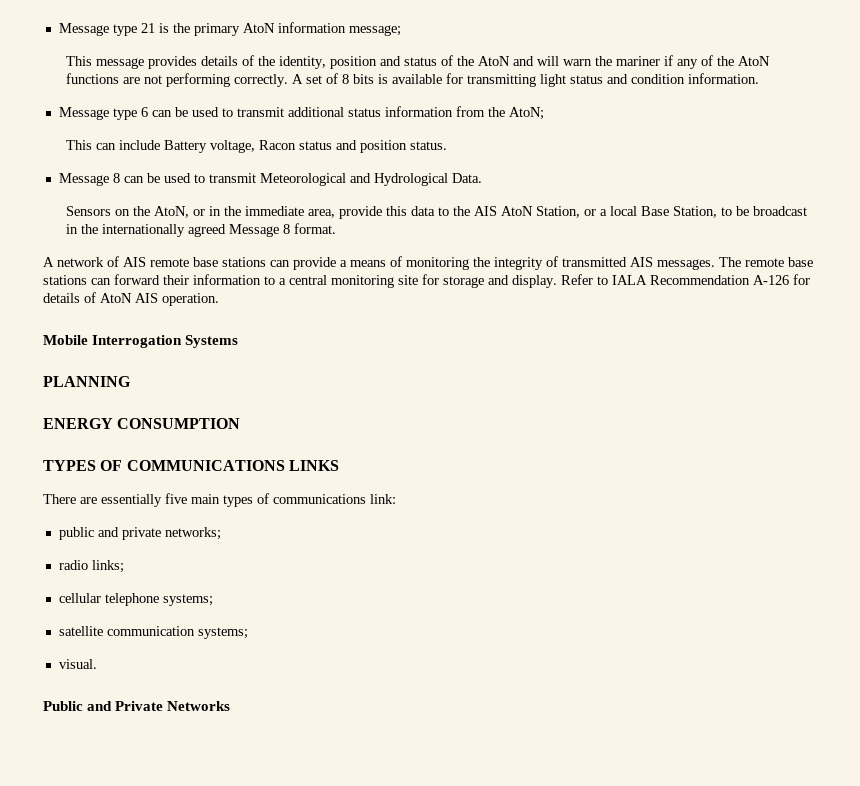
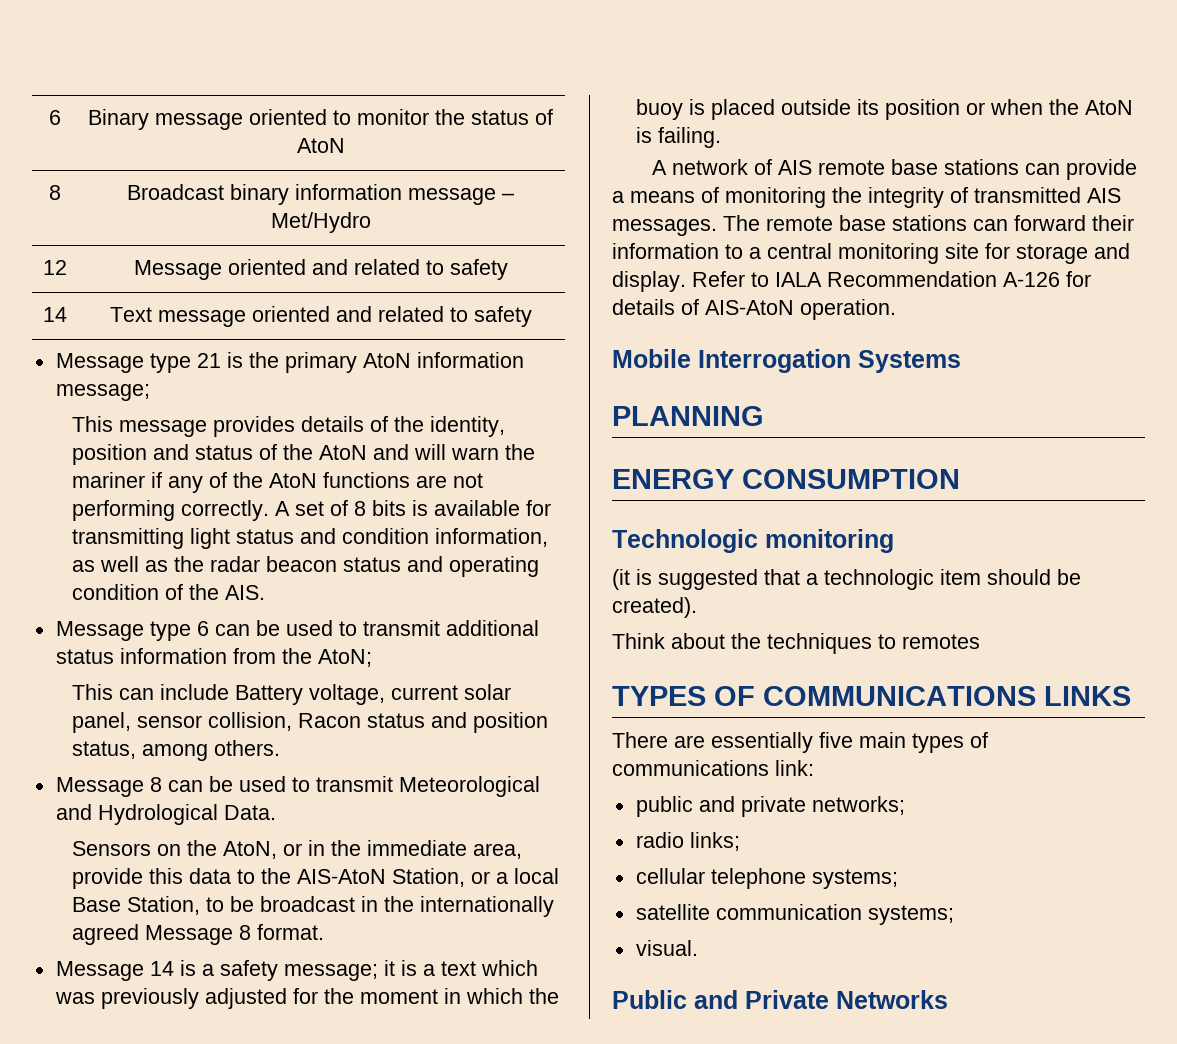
(58, 29) none -> [48,110,61,125] [88,109,553,130] [296,138,345,153] [48,185,61,200] [127,184,514,205] [270,212,371,233] [42,260,67,275] [133,259,508,280] [42,307,67,322] [109,306,532,327] 6 | Binary message oriented to monitor the status of AtoN // 8 | Broadcast binary information message – Met/Hydro // 12 | Message oriented and related to safety // 14 | Text message oriented and related to safety //
[687,73,759,84] information. -> [435,528,549,547] [72,556,540,577] [72,584,266,600] information, as well as the radar beacon status and operating condition of the AIS.
(255, 146) none -> [391,684,512,700] [72,712,293,733] current solar panel, sensor collision,
[409,141,447,150] status. -> [72,740,281,761] status, among others.
[473,206,533,216] AIS AtoN -> [297,869,387,884] AIS-AtoN
(336, 228) none -> [55,960,538,981] [54,988,559,1009] [635,99,1133,120] [635,127,721,148] // Message 14 is a safety message; it is a text which was previously adjusted for the moment in which the buoy is placed outside its position or when the AtoN is failing.
[100,293,158,303] AtoN AIS -> [705,300,794,315] AIS-AtoN
(241, 423) none -> [612,529,894,553] [612,569,1081,590] [612,597,697,618] [612,633,980,654] // Technologic monitoring // (it is suggested that a technologic item should be created). // Think about the techniques to remotes

